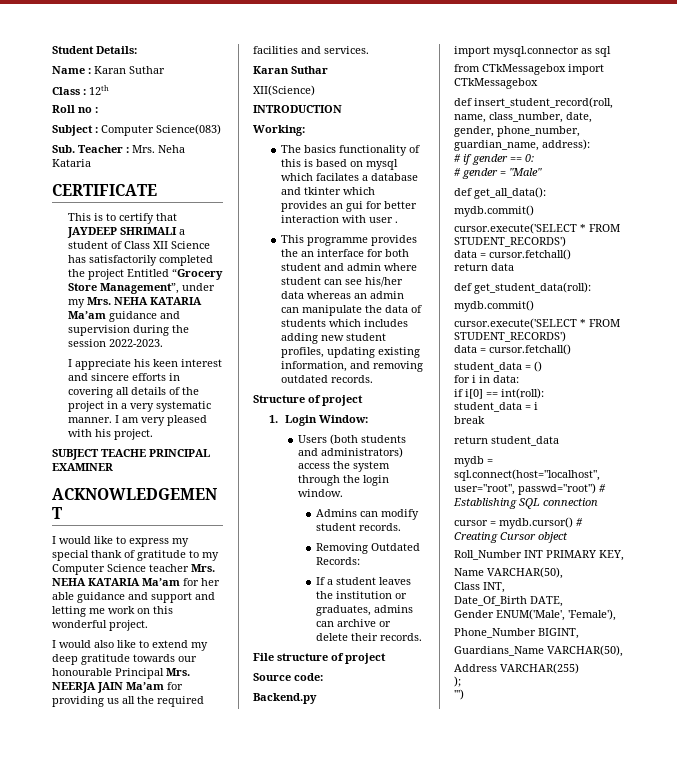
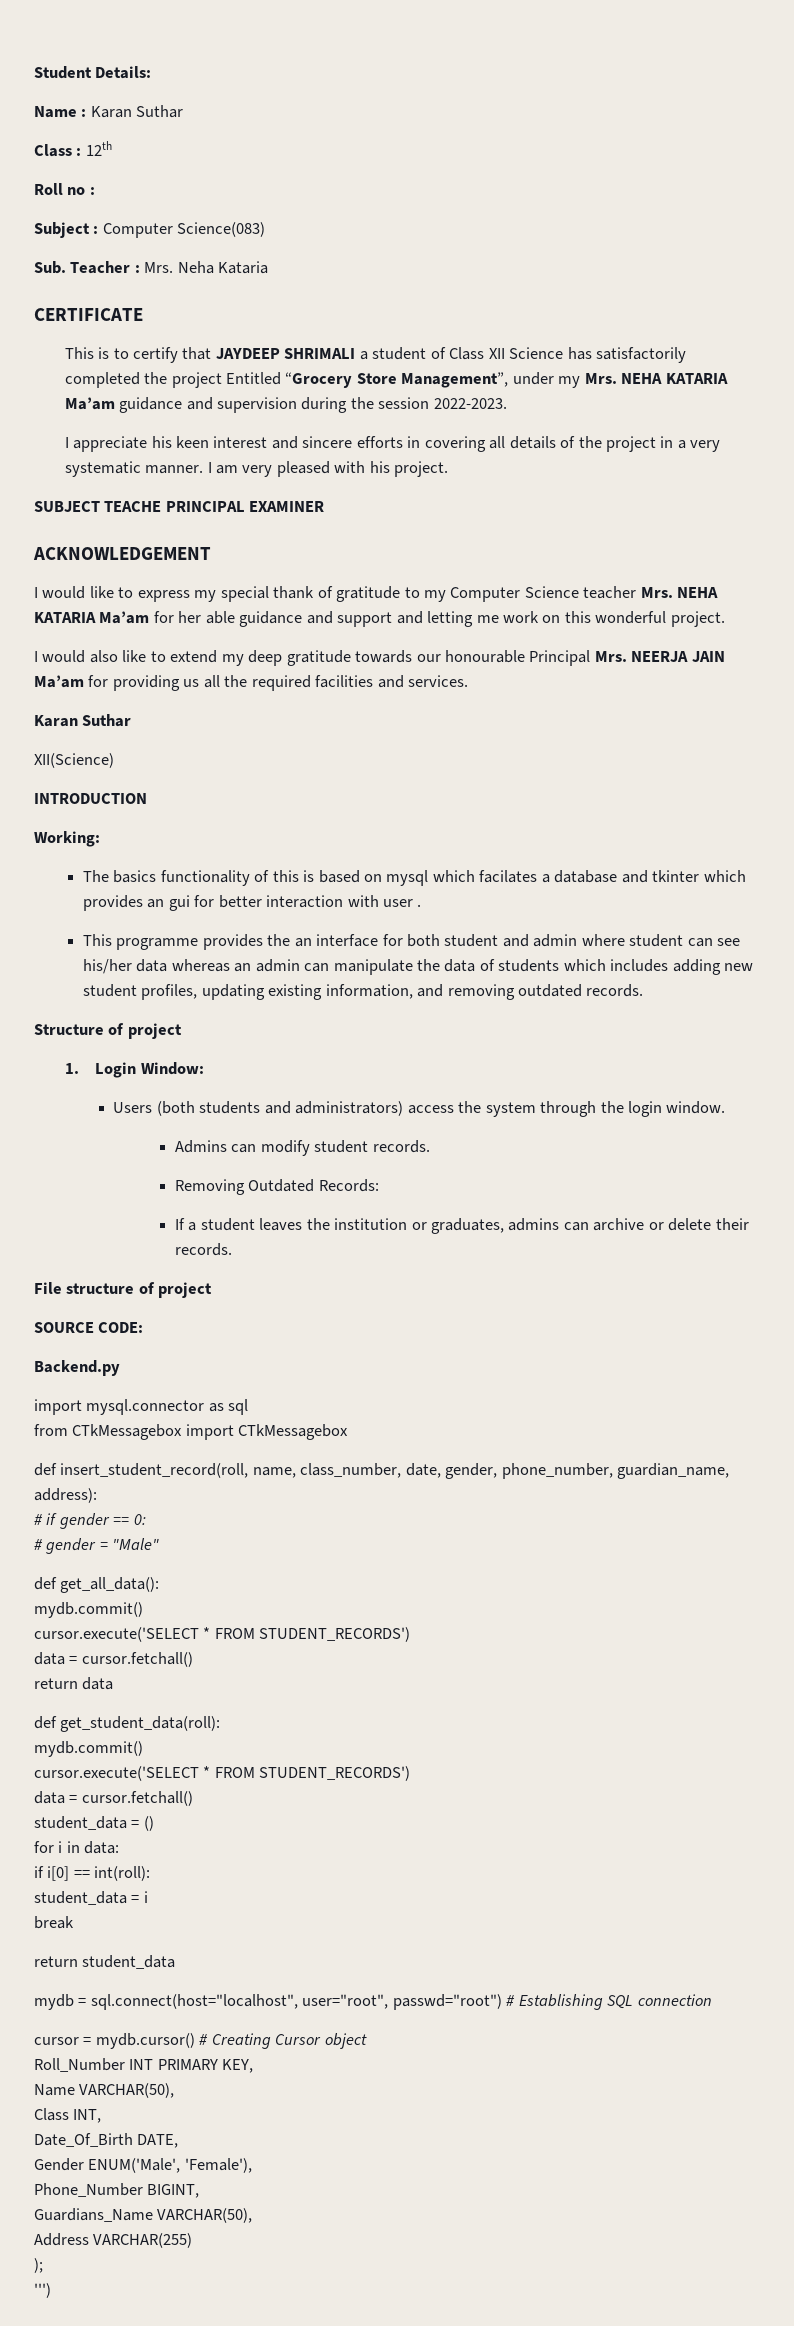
[253,673,323,681] Source code: -> [34,1322,144,1333] SOURCE CODE:

